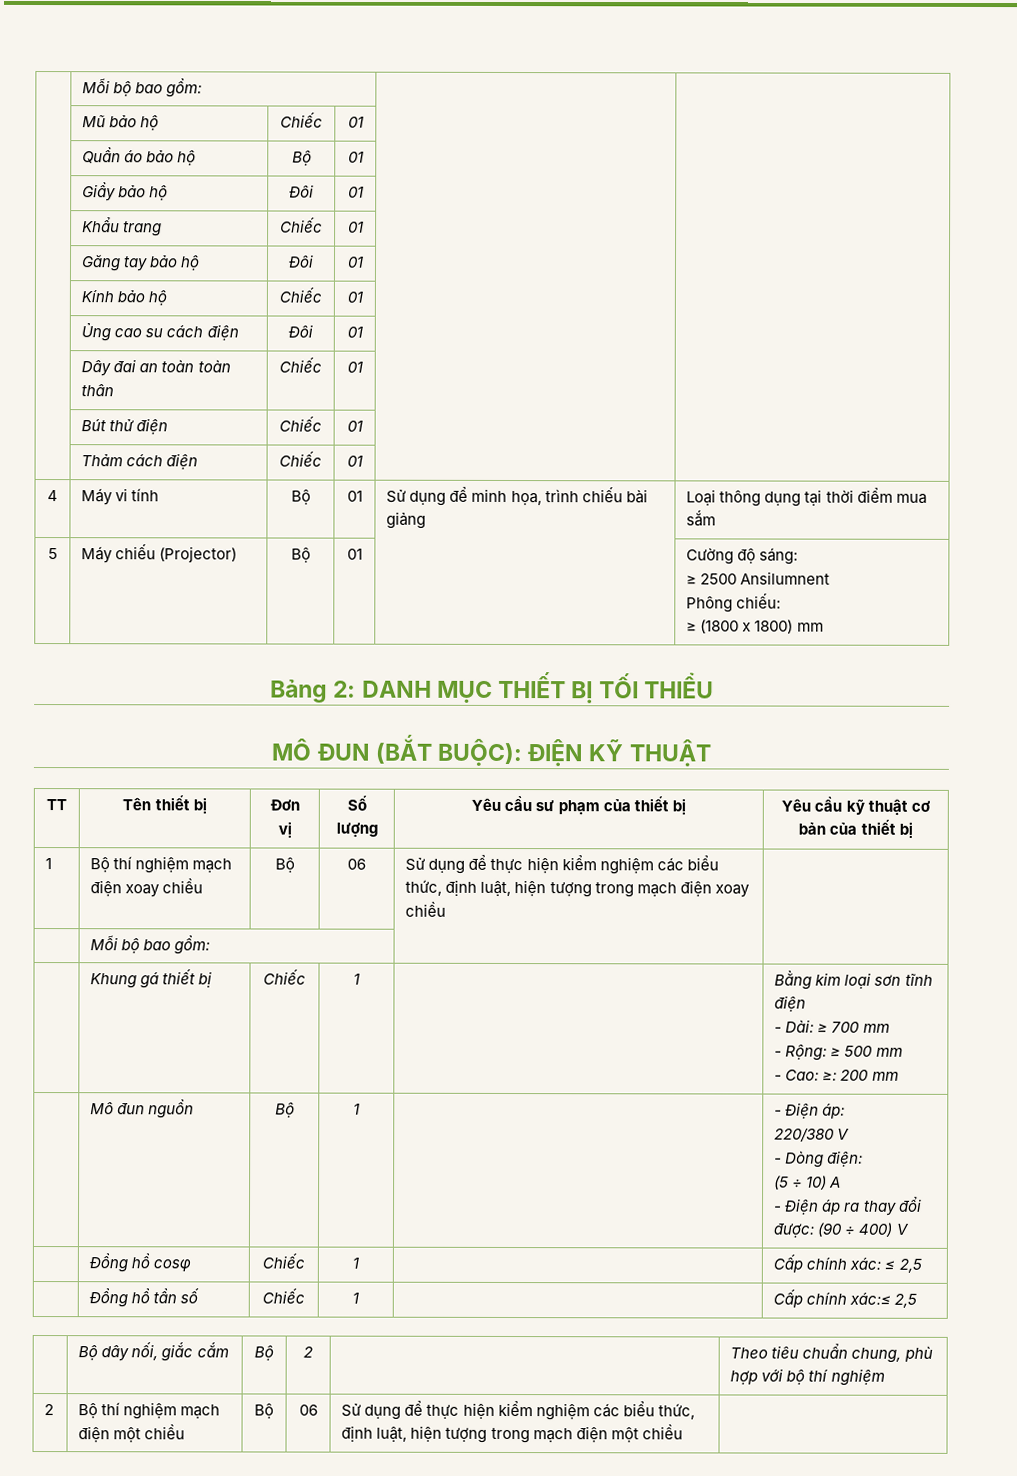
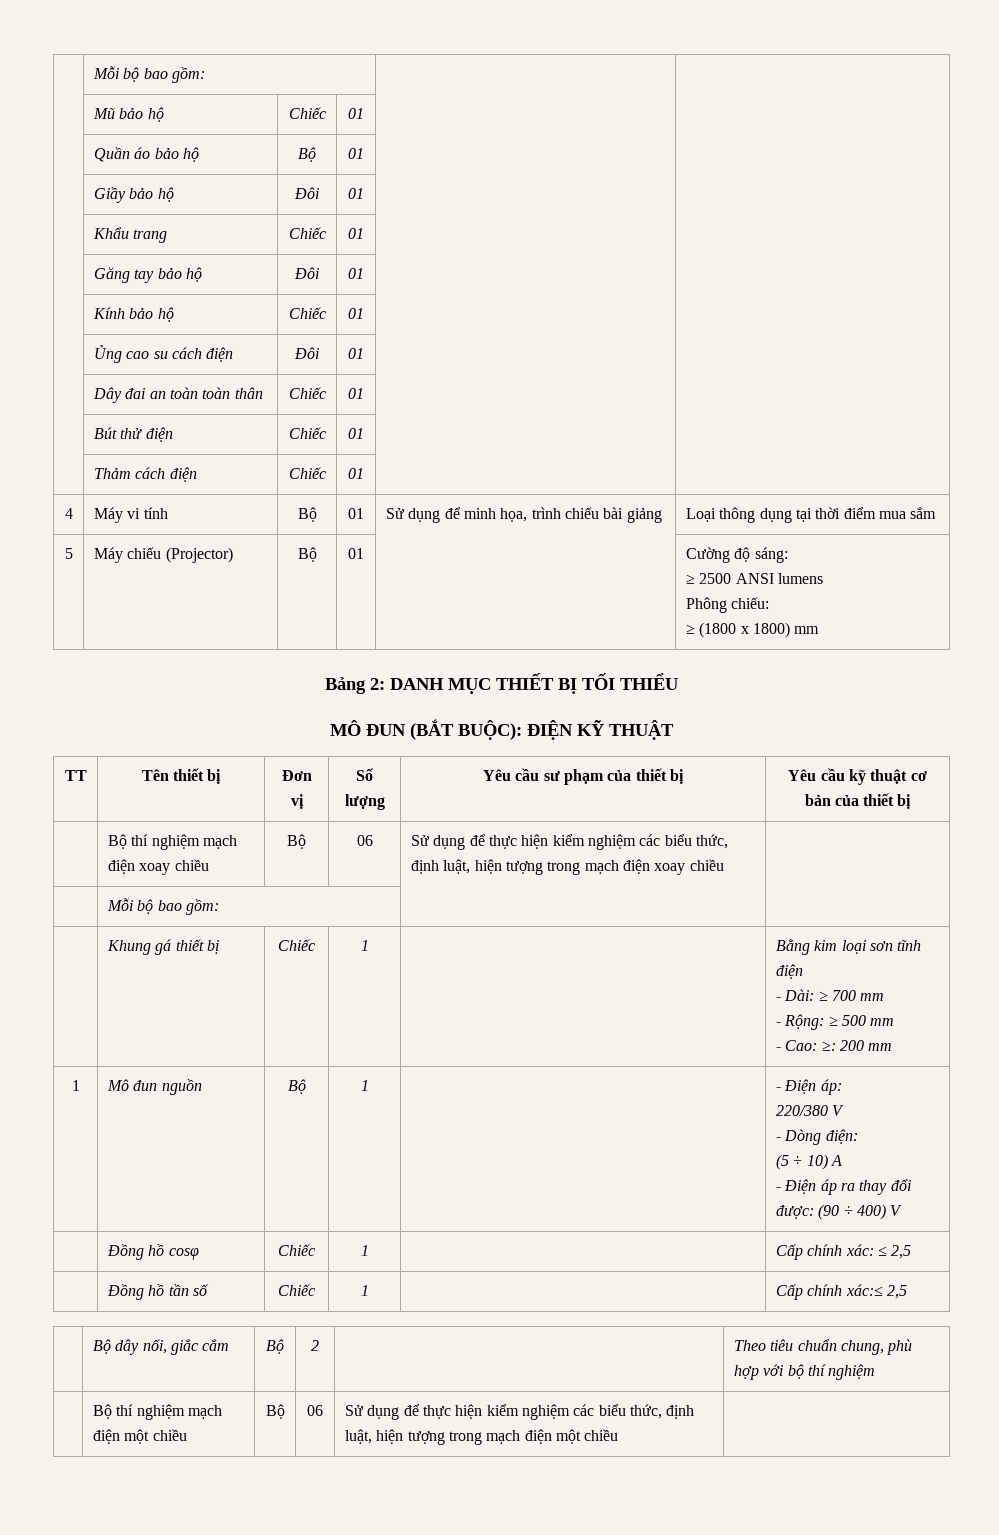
[740,571,831,585] Ansilumnent -> [735,573,823,584] ANSI lumens
[45,858,53,870] 1 -> (912, 801) none
(899, 1076) none -> [71,1080,80,1091] 1
[44,1404,55,1416] 2 -> (876, 1372) none

